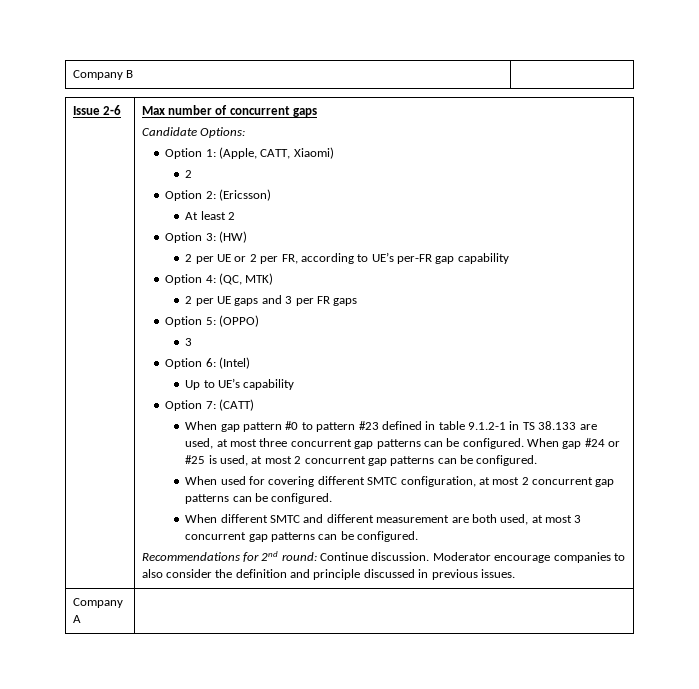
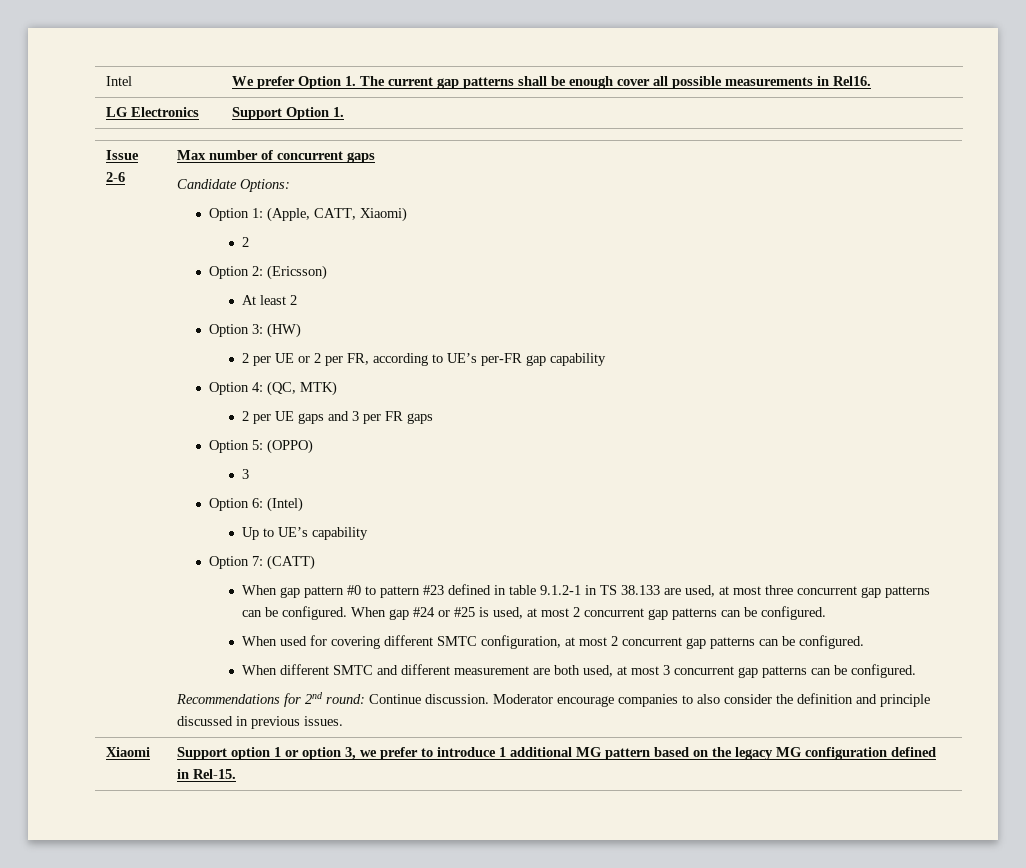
[72,70,133,80] Company B | -> [105,76,132,86] [231,76,871,89] [105,107,199,117] [231,107,344,120] Intel | We prefer Option 1. The current gap patterns shall be enough cover all possible measurements in Rel16. // LG Electronics | Support Option 1.
[72,598,123,608] [72,615,81,623] Company A | -> [105,747,150,757] [176,747,936,760] [176,769,236,779] Xiaomi | Support option 1 or option 3, we prefer to introduce 1 additional MG pattern based on the legacy MG configuration defined in Rel-15.

